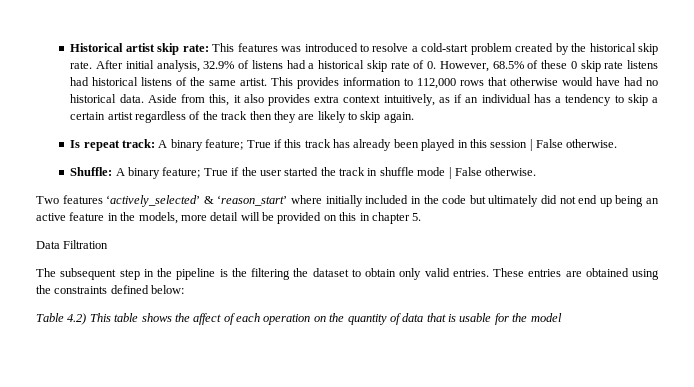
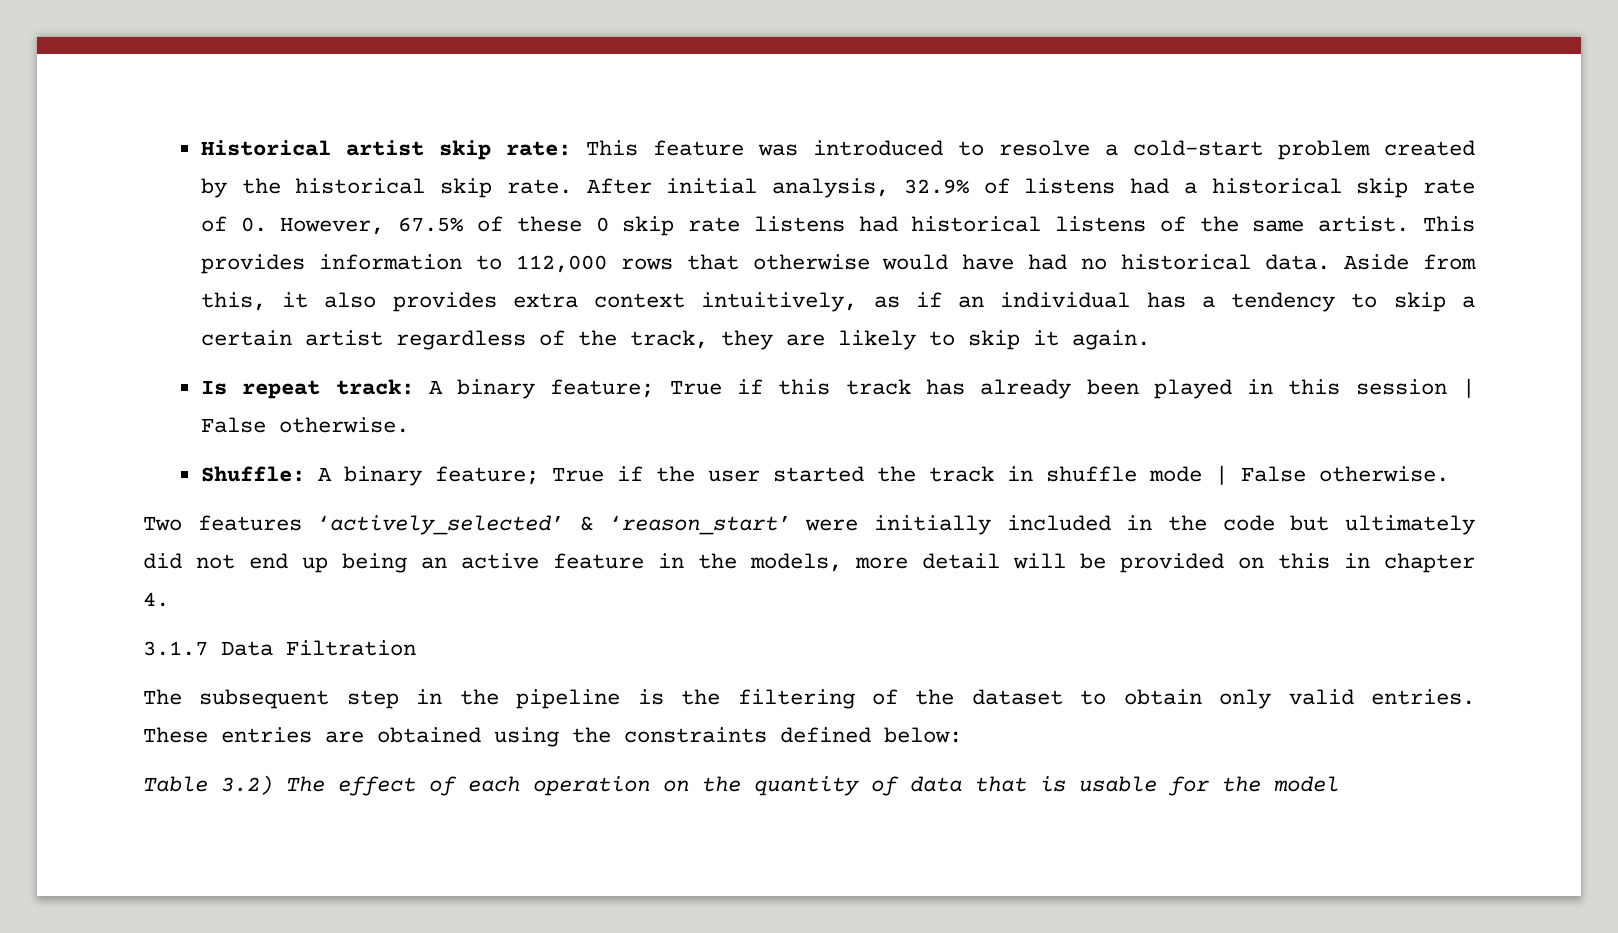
[237,43,278,52] features -> [652,140,744,156] feature
[492,61,524,69] 68.5% -> [398,217,464,232] 67.5%
[221,111,272,120] track then -> [629,330,708,349] track,
(381, 117) none -> [1032,330,1059,346] it
[291,195,323,204] where -> [805,519,859,531] were
[412,213,422,221] 5. // -> [143,592,169,607] [143,641,208,656] 4. // 3.1.7
(290, 274) none -> [871,689,898,705] of
[67,313,222,325] 4.2) This table shows the affect -> [221,775,416,796] 3.2) The effect

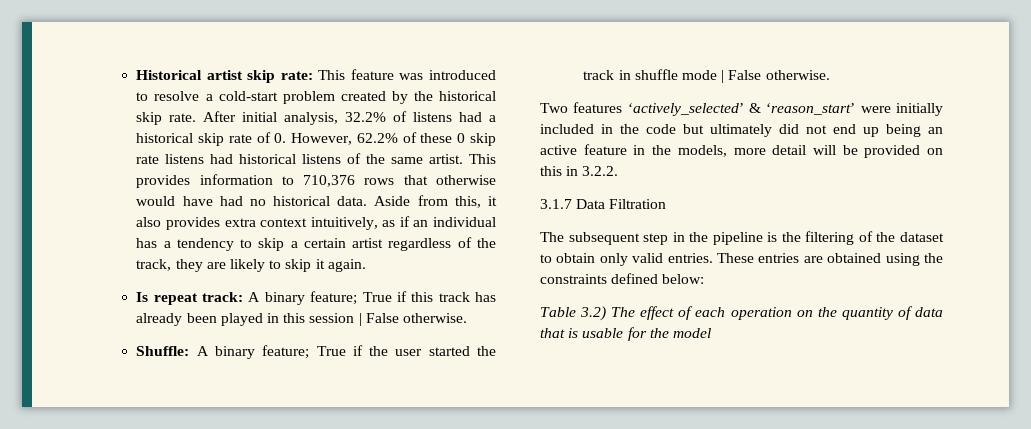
[903,179,969,194] 32.9% -> [345,112,387,122] 32.2%
[398,217,464,232] 67.5% -> [356,133,398,143] 62.2%
[515,255,607,273] 112,000 -> [303,175,356,187] 710,376
[1384,553,1475,573] [143,592,169,607] chapter 4. -> [582,166,619,176] 3.2.2.

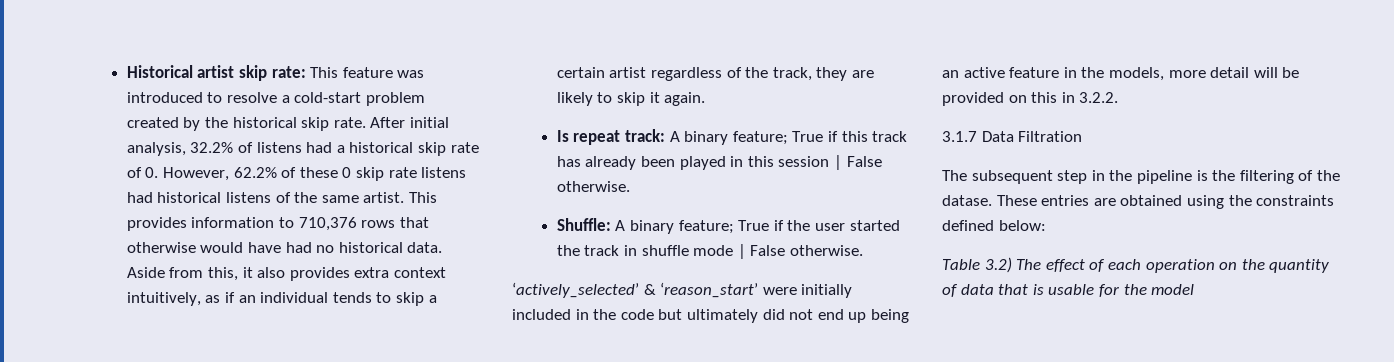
[136,238,234,251] has a tendency -> [332,292,372,303] tends
[540,102,623,113] Two features -> (863, 250) none
[900,232,944,242] [540,253,713,266] dataset to obtain only valid entries. -> [942,195,992,206] datase.

